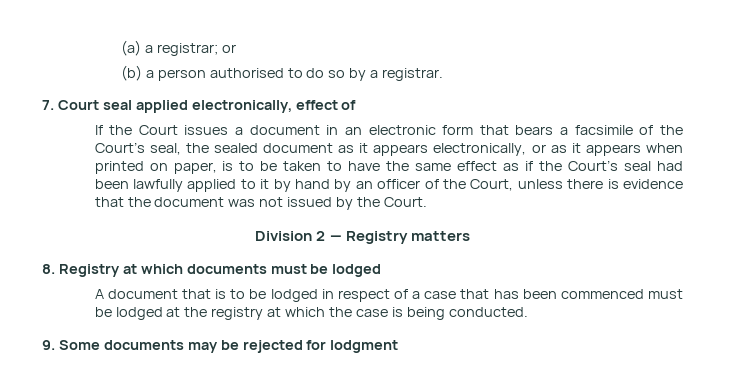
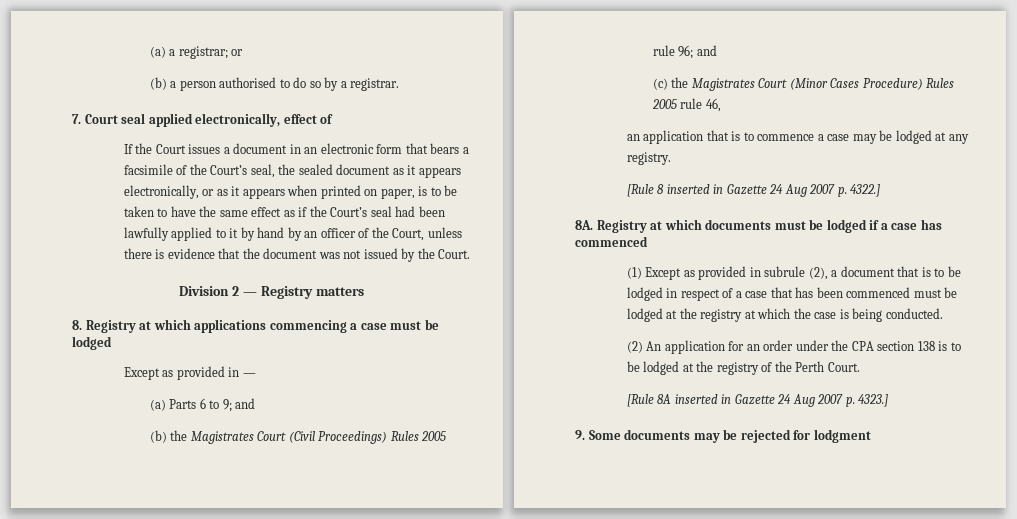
[186,264,382,277] [94,289,104,299] documents must be lodged // A -> [194,319,439,333] [72,336,112,350] [123,366,256,380] [149,398,256,412] [149,430,447,444] [652,45,717,59] [652,77,955,91] [651,98,721,112] [626,130,969,144] [626,152,671,165] [626,184,881,197] [575,219,942,233] [575,236,648,247] [626,266,838,280] applications commencing a case must be lodged // Except as provided in — // (a) Parts 6 to 9; and // (b) the Magistrates Court (Civil Proceedings) Rules 2005 rule 96; and // (c) the Magistrates Court (Minor Cases Procedure) Rules 2005 rule 46, // an application that is to commence a case may be lodged at any registry. // [Rule 8 inserted in Gazette 24 Aug 2007 p. 4322.] // 8A. Registry at which documents must be lodged if a case has commenced // (1) Except as provided in subrule (2), a
(528, 312) none -> [626,340,961,354] [626,361,860,375] [626,394,889,407] // (2) An application for an order under the CPA section 138 is to be lodged at the registry of the Perth Court. // [Rule 8A inserted in Gazette 24 Aug 2007 p. 4323.]

